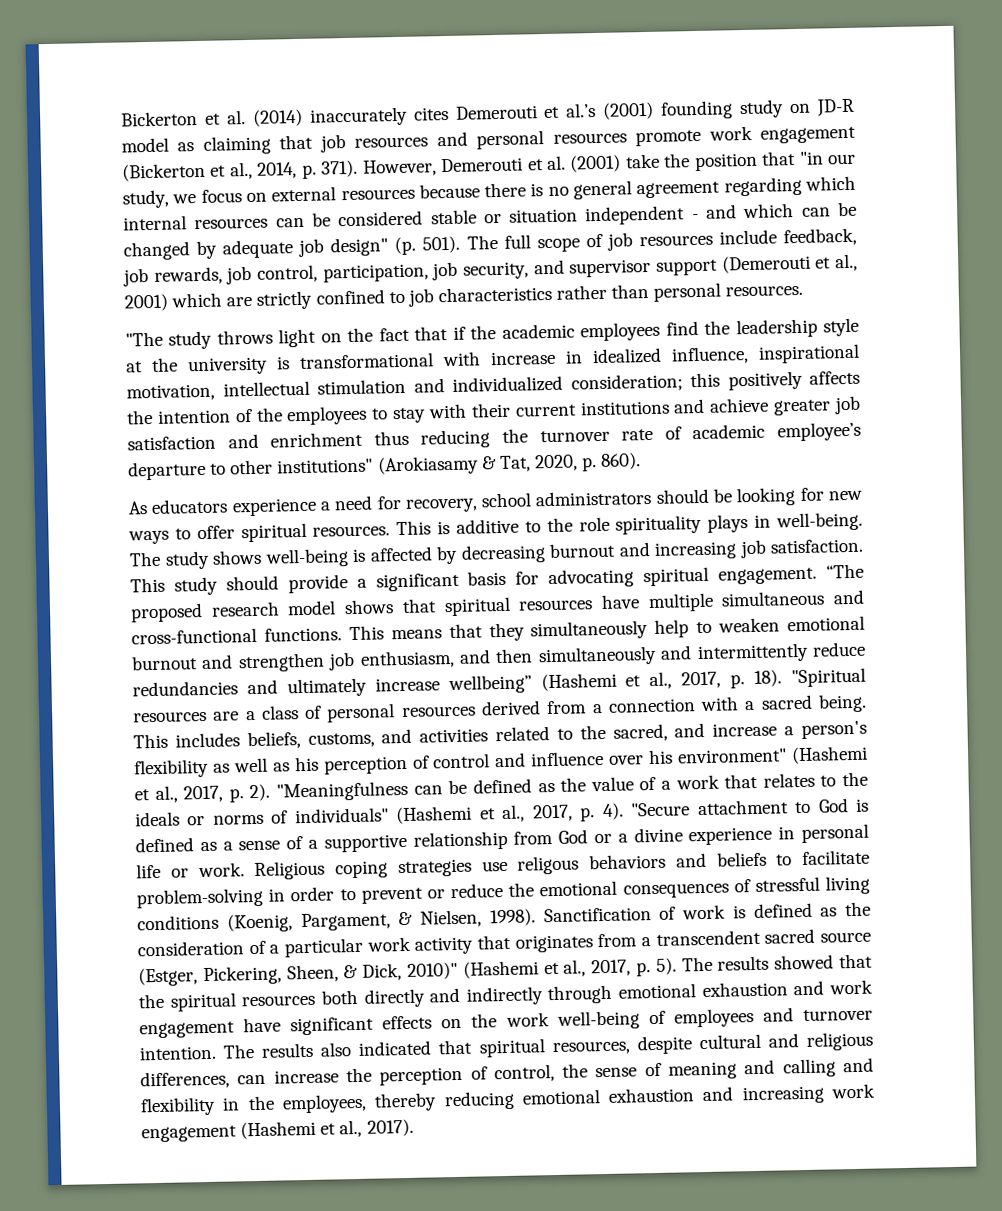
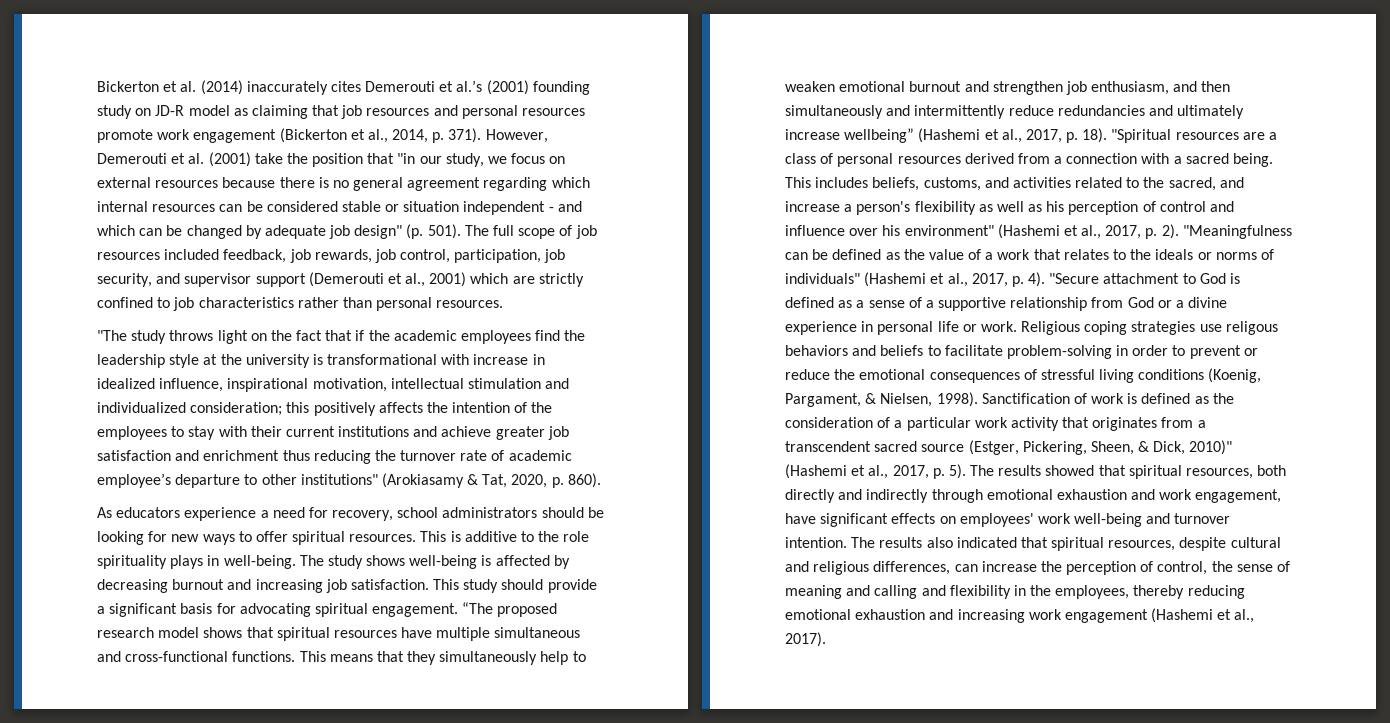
[718,229,777,245] include -> [164,249,220,260] included
[138,992,316,1012] the spiritual resources -> [1128,465,1254,479] spiritual resources,
[139,1021,235,1039] engagement -> [1195,489,1282,503] engagement,
[471,1013,498,1028] the -> [959,513,1034,527] employees'
[648,1008,754,1028] of employees -> (1143, 520) none

